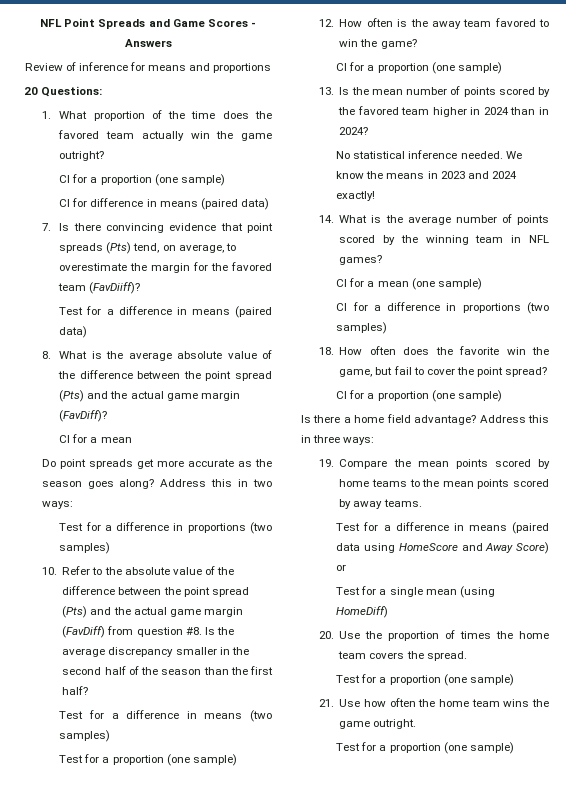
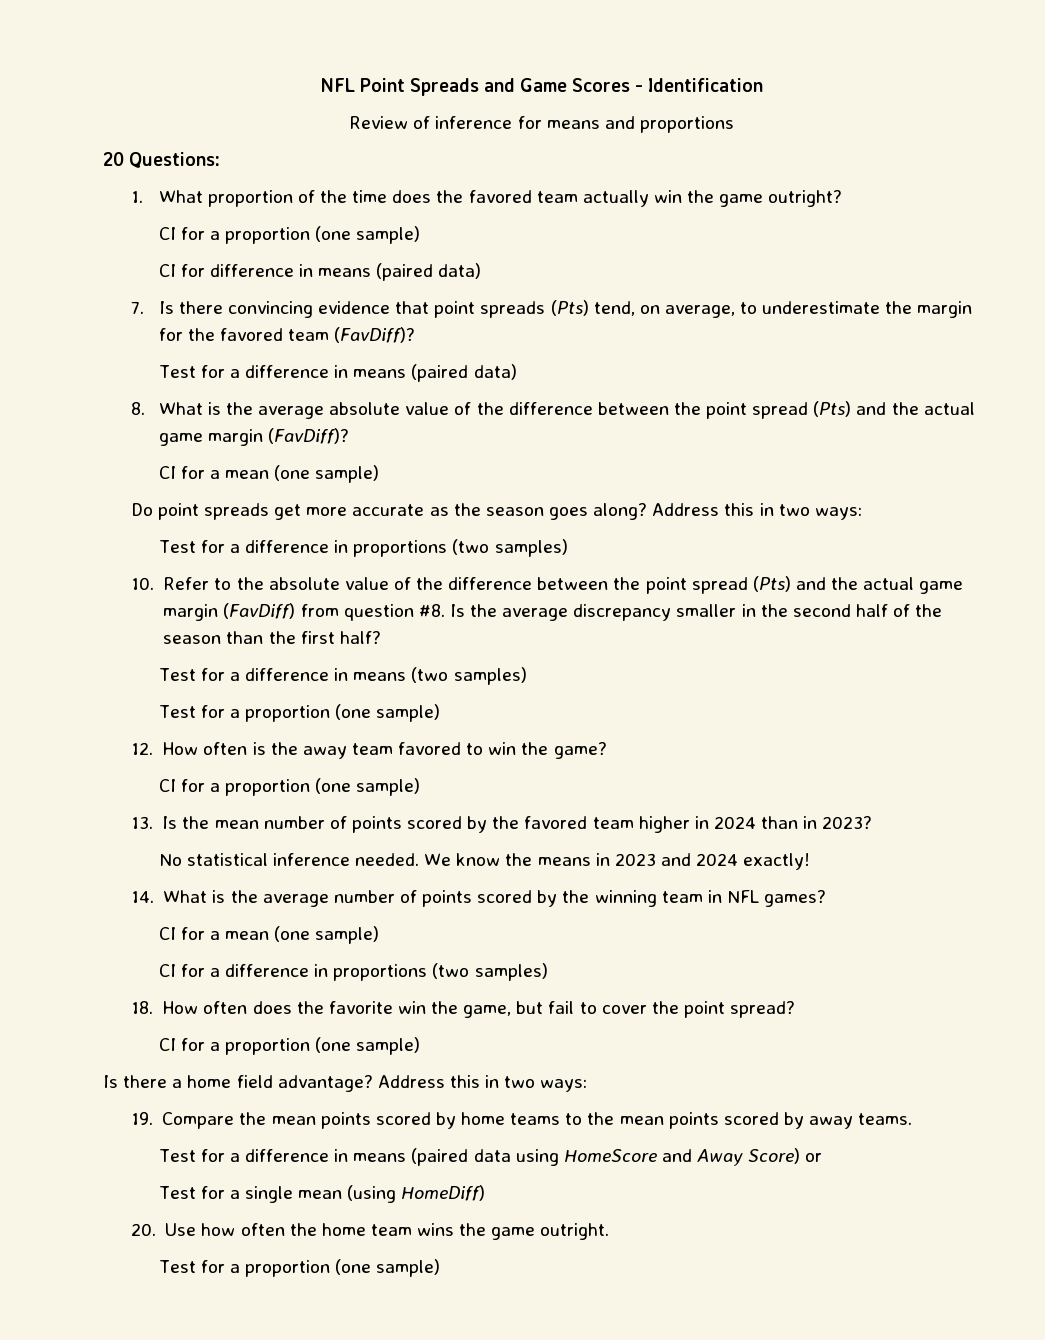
[124,39,172,47] Answers -> [648,78,764,92] Identification
[59,263,128,271] overestimate -> [762,301,881,314] underestimate
[89,282,141,294] (FavDiiff)? -> [334,327,416,343] (FavDiff)?
(132, 440) none -> [274,465,380,483] (one sample)
[339,127,369,135] 2024? -> [822,816,873,829] 2023?
[313,435,341,443] three -> [504,1076,536,1088] two
[365,630,549,641] [338,651,467,661] [336,674,514,686] [318,699,361,707] the proportion of times the home team covers the spread. // Test for a proportion (one sample) // 21. Use -> (197, 1229) none

